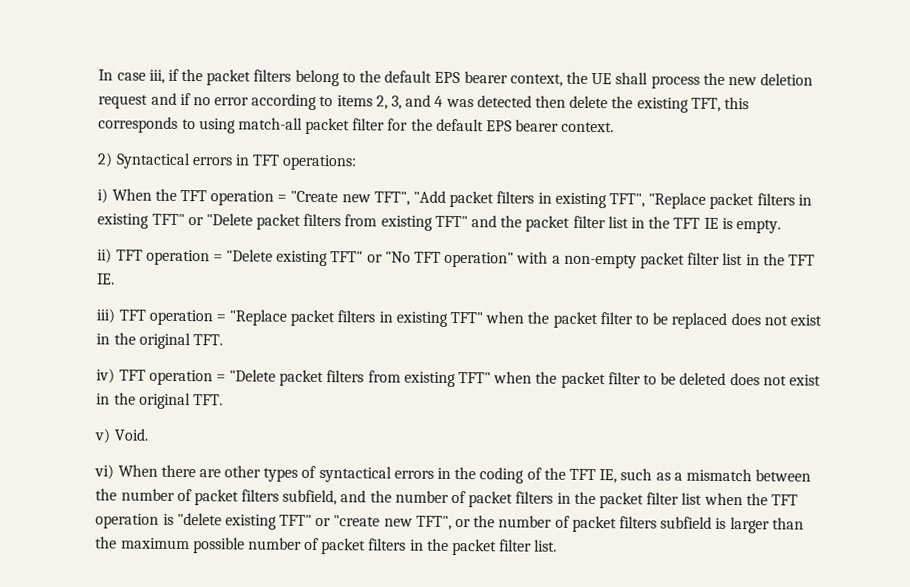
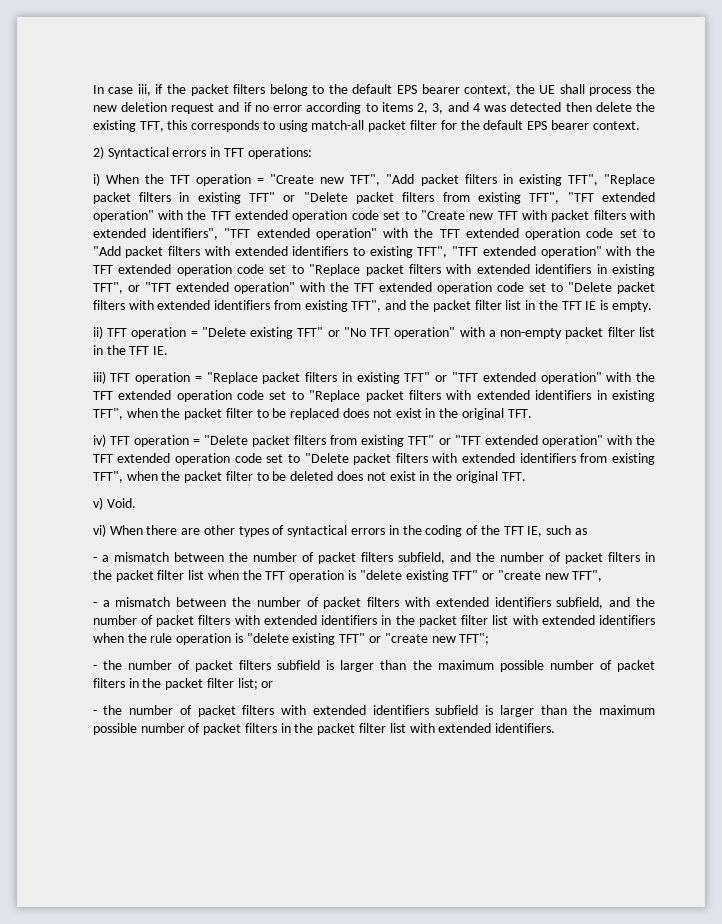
[434,215,468,228] TFT" -> [529,192,655,204] [92,210,656,222] [92,228,655,240] [92,246,655,258] [92,264,655,276] [92,282,655,294] [92,300,382,312] TFT", "TFT extended operation" with the TFT extended operation code set to "Create new TFT with packet filters with extended identifiers", "TFT extended operation" with the TFT extended operation code set to "Add packet filters with extended identifiers to existing TFT", "TFT extended operation" with the TFT extended operation code set to "Replace packet filters with extended identifiers in existing TFT", or "TFT extended operation" with the TFT extended operation code set to "Delete packet filters with extended identifiers from existing TFT",
(484, 317) none -> [435,372,655,384] [92,390,655,402] [92,408,123,420] or "TFT extended operation" with the TFT extended operation code set to "Replace packet filters with extended identifiers in existing TFT",
(492, 378) none -> [438,435,655,447] [92,453,655,465] [92,471,123,483] or "TFT extended operation" with the TFT extended operation code set to "Delete packet filters with extended identifiers from existing TFT",
(671, 476) none -> [92,557,97,562] // -
[455,519,472,528] or -> [92,597,655,609] [92,615,655,627] [92,633,490,645] [92,665,97,670] // - a mismatch between the number of packet filters with extended identifiers subfield, and the number of packet filters with extended identifiers in the packet filter list with extended identifiers when the rule operation is "delete existing TFT" or "create new TFT"; // -
[534,539,558,552] list. -> [237,678,274,690] [92,705,655,717] [92,723,556,735] list; or // - the number of packet filters with extended identifiers subfield is larger than the maximum possible number of packet filters in the packet filter list with extended identifiers.

